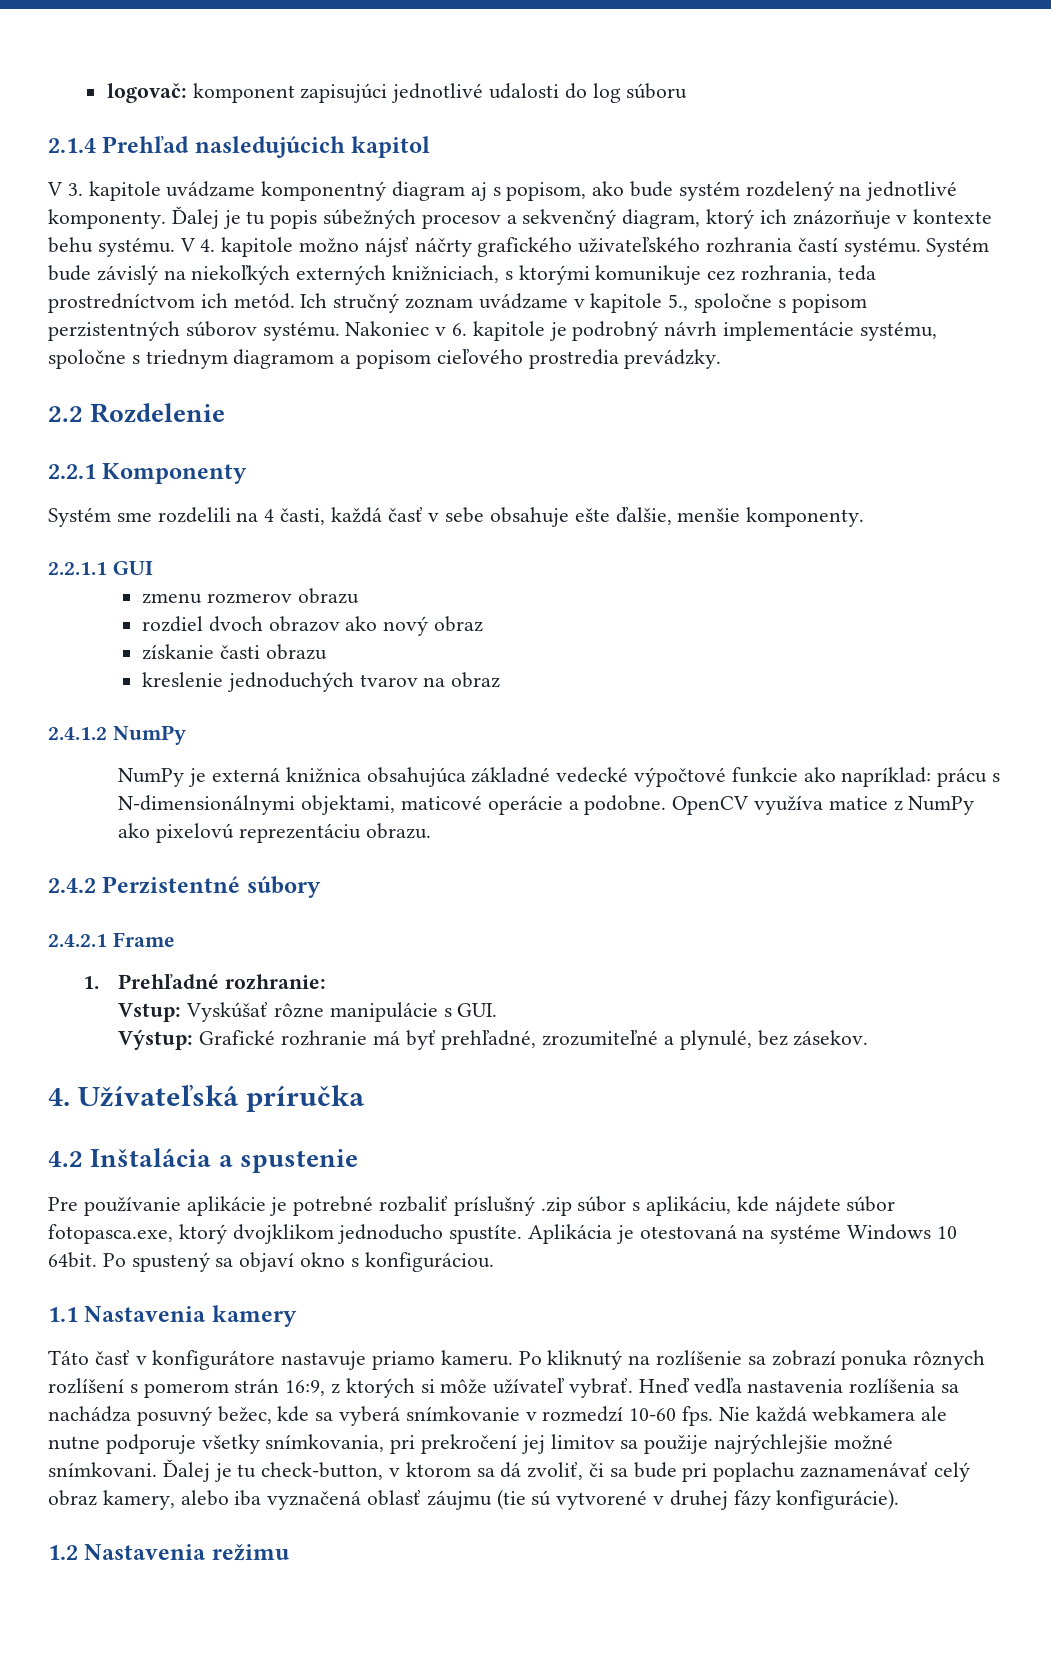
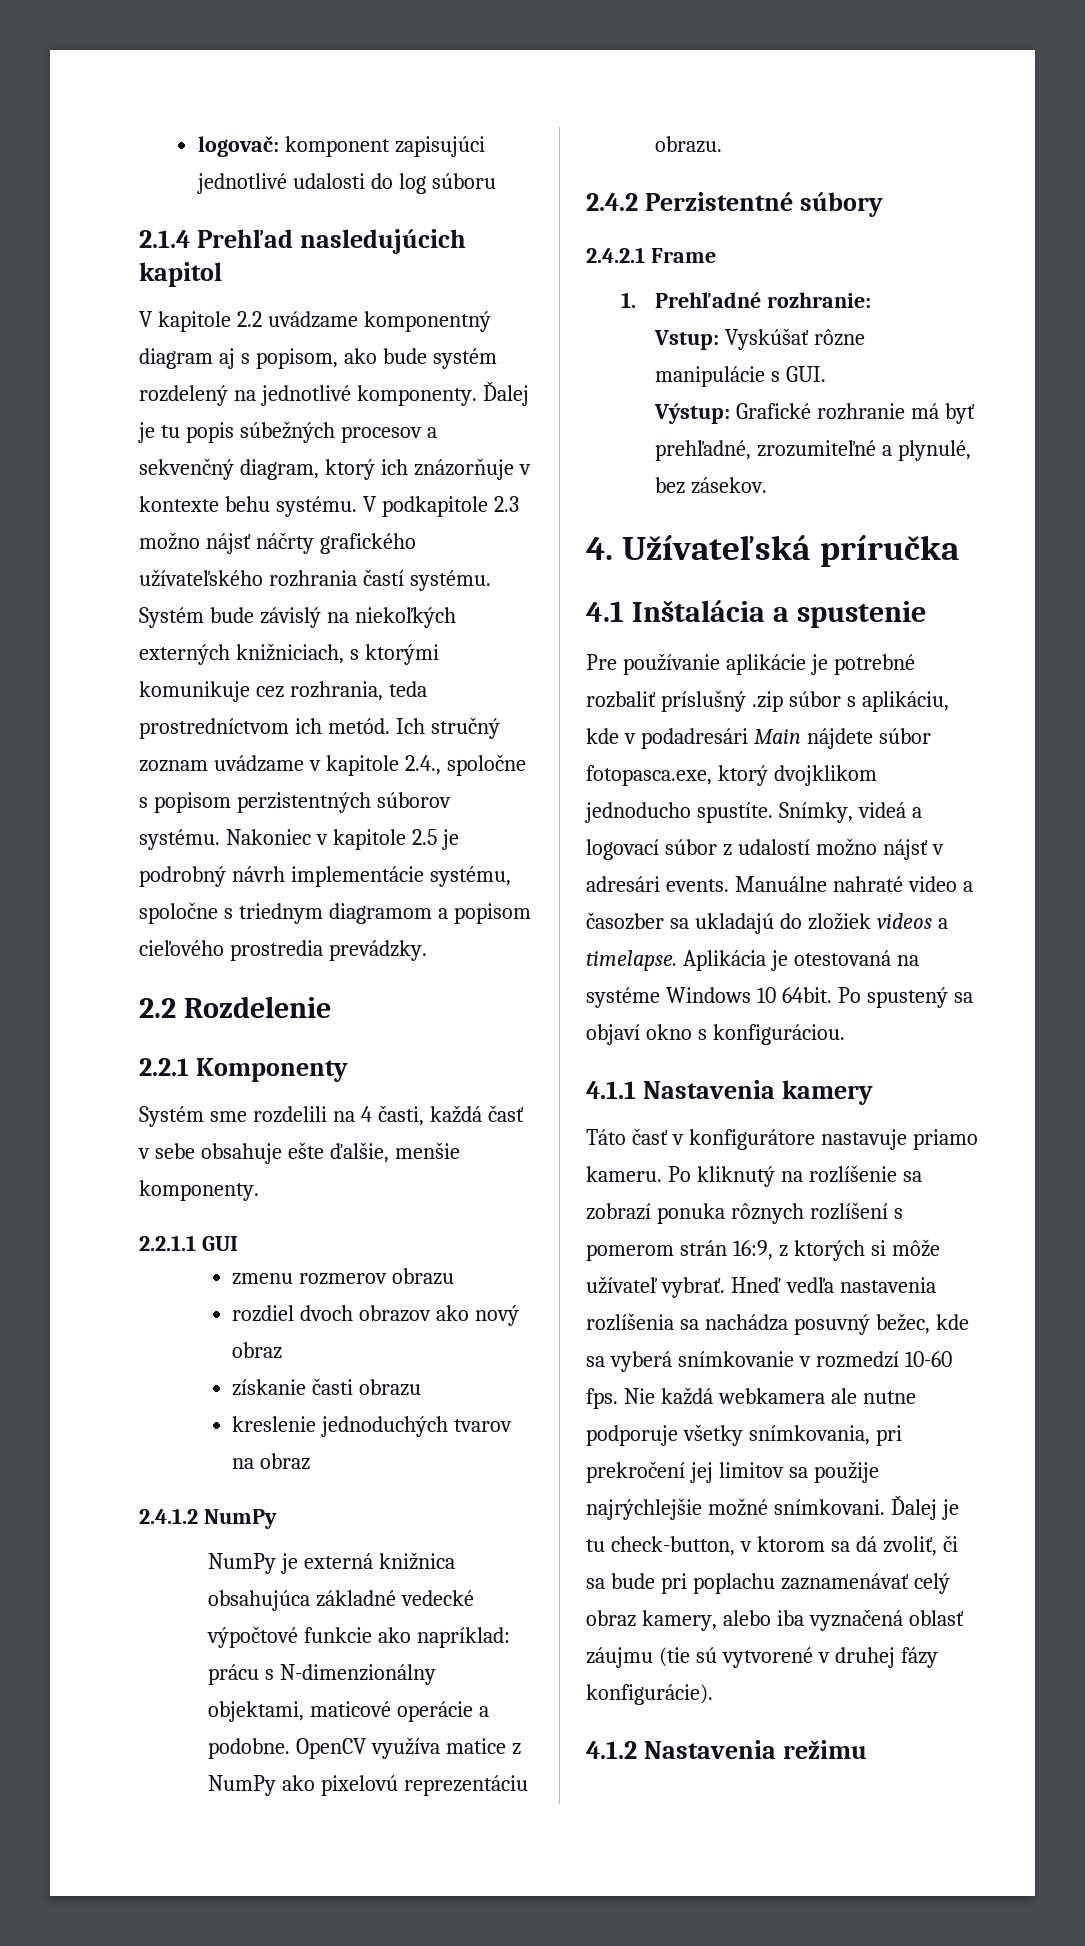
[67,181,161,201] 3. kapitole -> [157,311,262,332] kapitole 2.2
[200,237,294,257] 4. kapitole -> [381,496,519,517] podkapitole 2.3
[578,237,701,253] uživateľského -> [139,569,263,587] užívateľského
[668,294,689,311] 5., -> [404,755,441,775] 2.4.,
[452,321,545,341] 6. kapitole -> [332,829,437,850] kapitole 2.5
[118,795,296,815] N-dimensionálnymi -> [279,1664,436,1685] N-dimenzionálny
[48,1151,83,1167] 4.2 -> [586,601,624,622] 4.1
(769, 1204) none -> [623,728,801,749] v podadresári Main
(523, 1234) none -> [778,802,922,823] [586,838,944,860] [586,876,973,892] [586,912,948,934] [586,950,677,971] Snímky, videá a logovací súbor z udalostí možno nájsť v adresári events. Manuálne nahraté video a časozber sa ukladajú do zložiek videos a timelapse.
[48,1307,78,1322] 1.1 -> [586,1081,636,1099] 4.1.1
[48,1545,78,1560] 1.2 -> [586,1741,637,1759] 4.1.2

